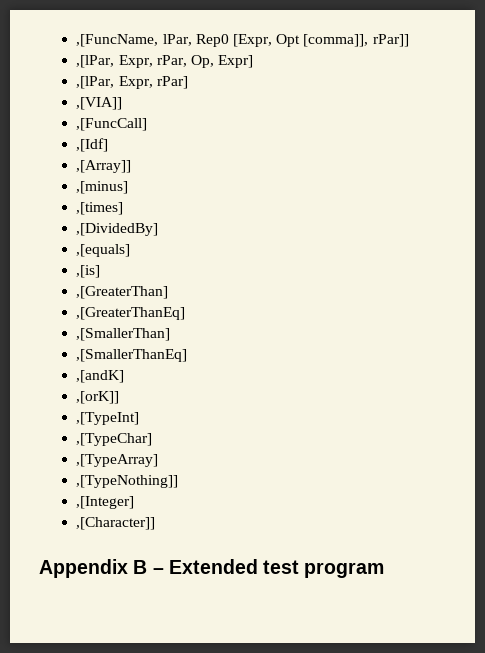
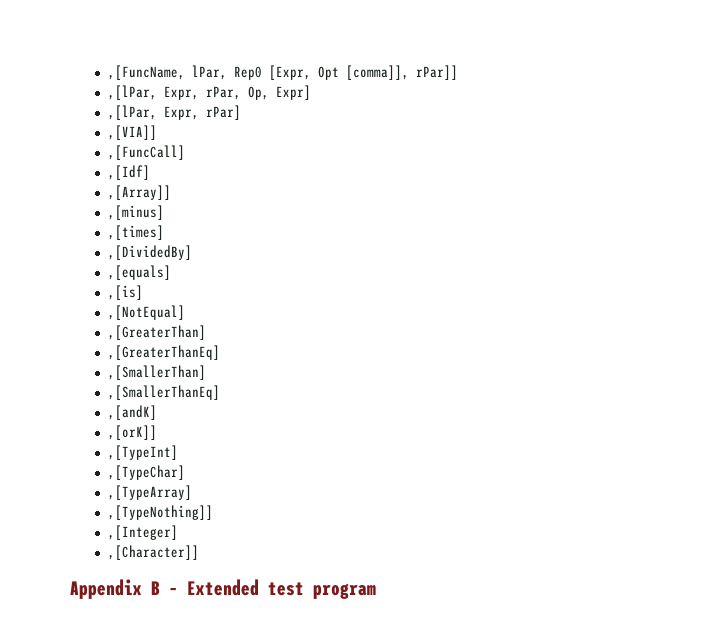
(101, 271) none -> [107,305,185,320] // ,[NotEqual]

